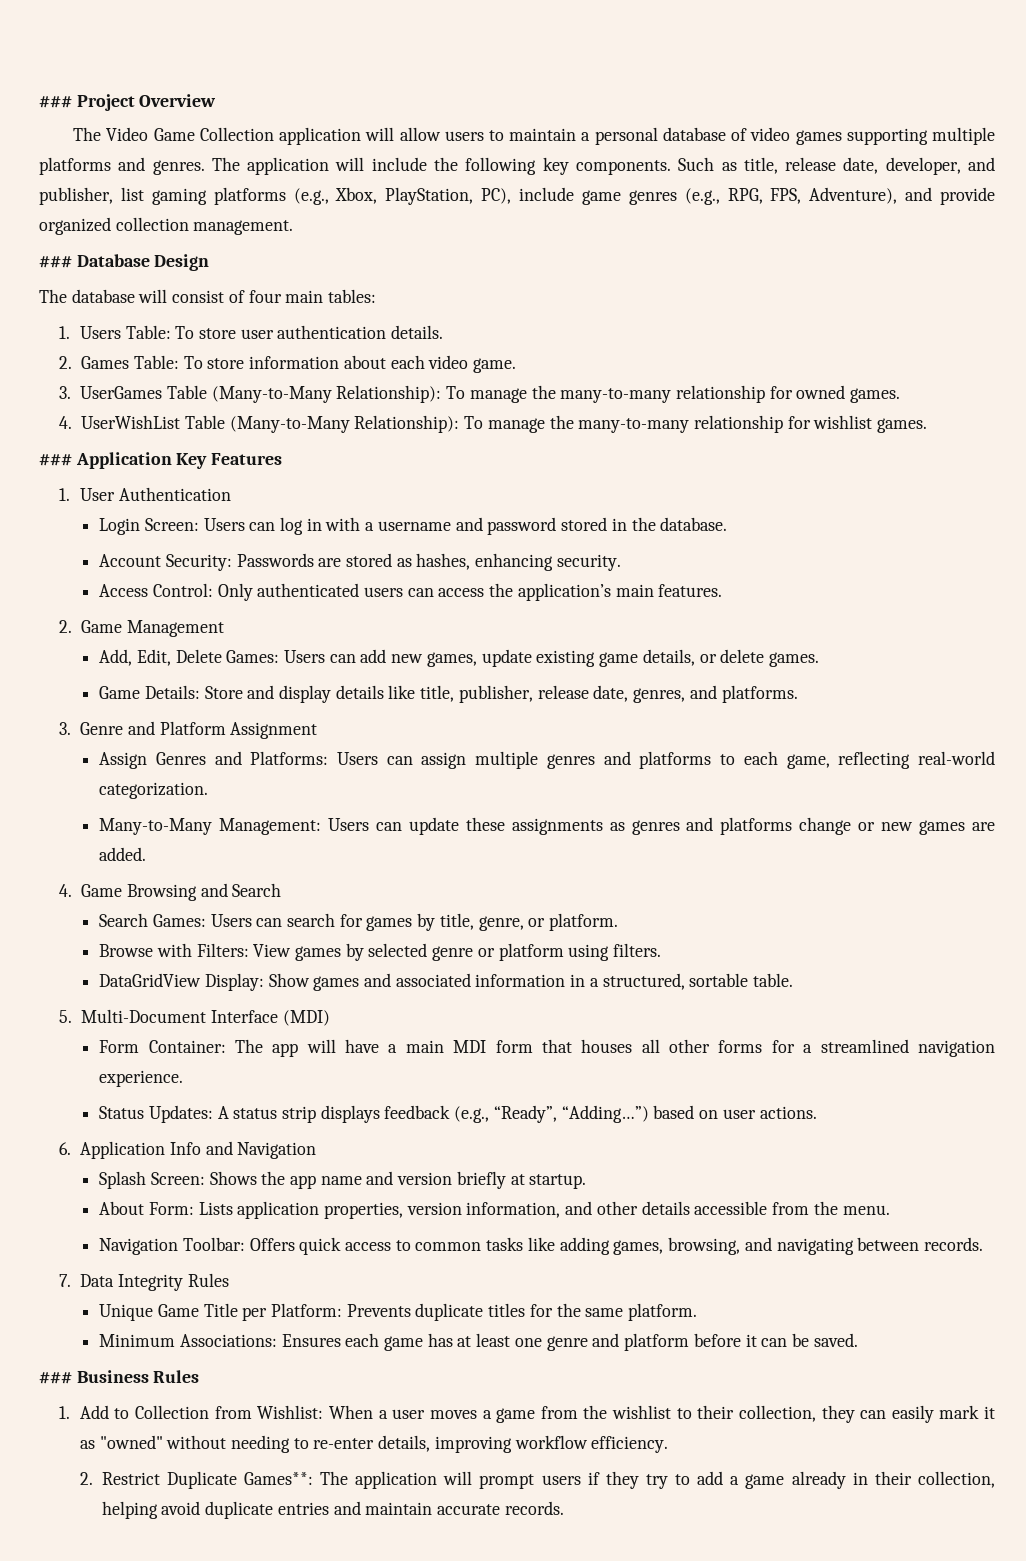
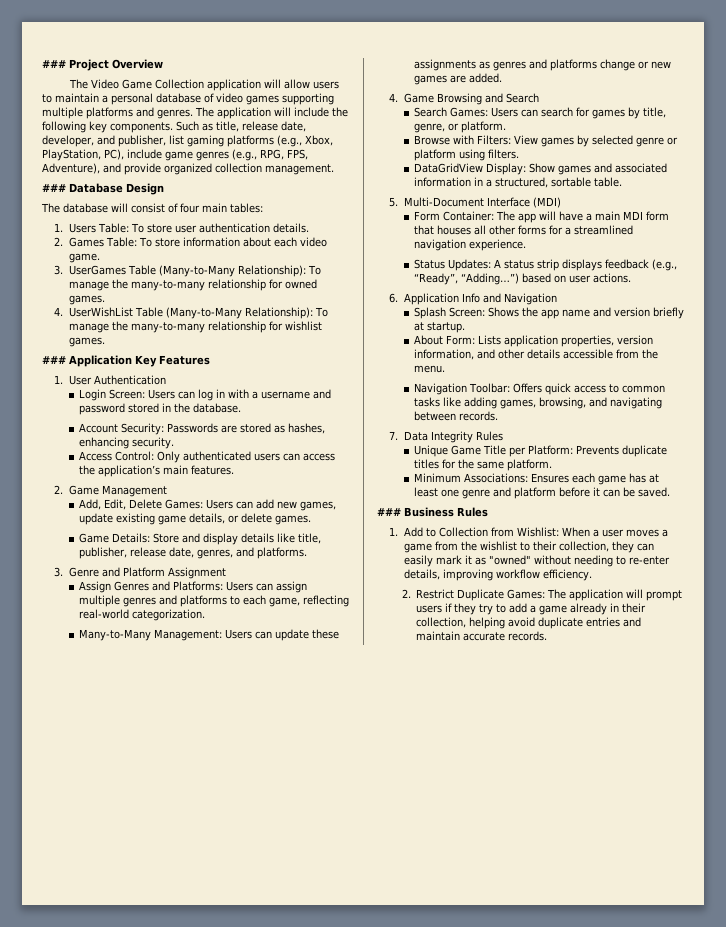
[243,1472,313,1485] Games**: -> [507,589,546,599] Games:

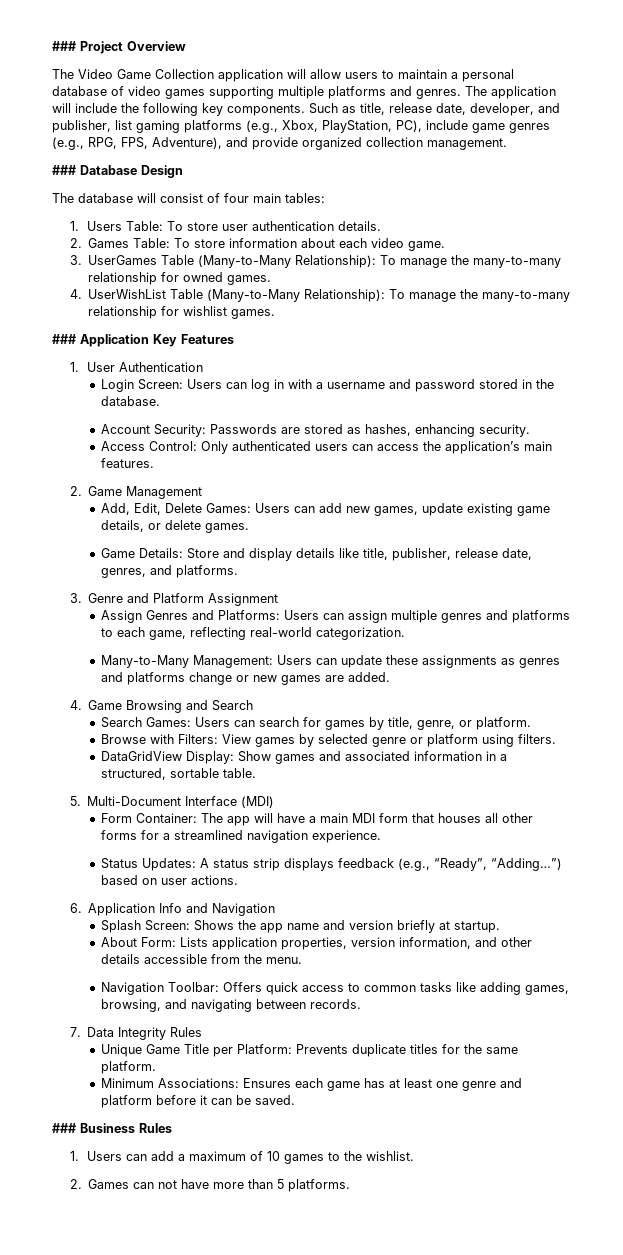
[403,527,668,537] [403,541,654,553] [403,555,670,567] [403,569,592,581] [401,589,683,601] [416,603,647,615] [416,617,642,629] [416,631,548,641] Add to Collection from Wishlist: When a user moves a game from the wishlist to their collection, they can easily mark it as "owned" without needing to re-enter details, improving workflow efficiency. // 2. Restrict Duplicate Games: The application will prompt users if they try to add a game already in their collection, helping avoid duplicate entries and maintain accurate records. -> [87,1151,415,1164] [69,1179,350,1192] Users can add a maximum of 10 games to the wishlist. // 2. Games can not have more than 5 platforms.

